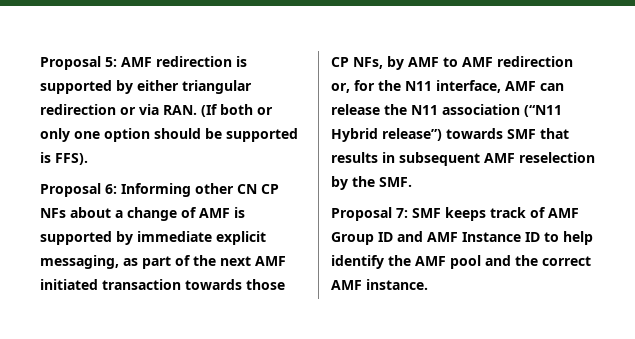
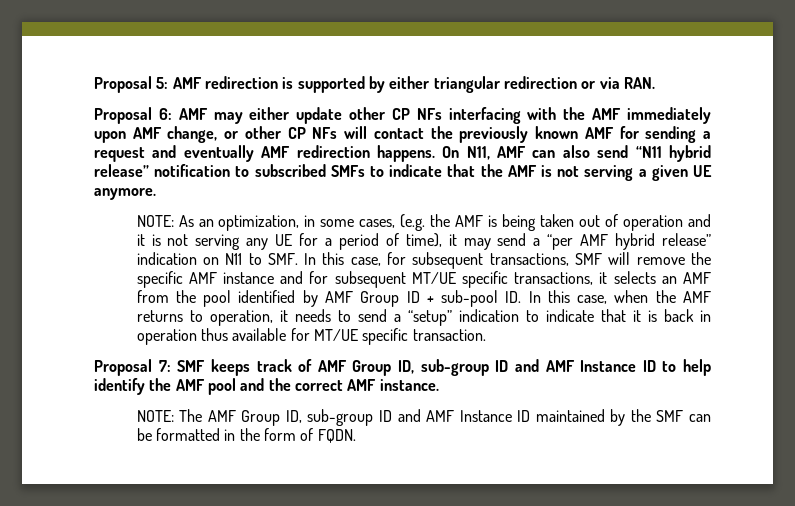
[201,104,273,117] [40,128,298,142] [40,152,88,165] [40,183,279,197] [40,207,245,221] [40,231,266,245] [40,255,286,269] [40,279,285,290] [331,56,573,70] [331,80,564,93] [331,104,562,117] [331,128,569,142] [331,152,595,166] [331,176,412,190] (If both or only one option should be supported is FFS). // Proposal 6: Informing other CN CP NFs about a change of AMF is supported by immediate explicit messaging, as part of the next AMF initiated transaction towards those CP NFs, by AMF to AMF redirection or, for the N11 interface, AMF can release the N11 association (“N11 Hybrid release”) towards SMF that results in subsequent AMF reselection by the SMF. -> [94,107,711,124] [94,126,711,143] [94,145,711,162] [94,164,713,181] [94,188,156,200] [136,214,711,231] [136,233,711,250] [136,252,711,269] [136,271,711,288] [136,290,711,307] [136,309,711,326] [136,328,486,345] // Proposal 6: AMF may either update other CP NFs interfacing with the AMF immediately upon AMF change, or other CP NFs will contact the previously known AMF for sending a request and eventually AMF redirection happens. On N11, AMF can also send “N11 hybrid release” notification to subscribed SMFs to indicate that the AMF is not serving a given UE anymore. // NOTE: As an optimization, in some cases, (e.g. the AMF is being taken out of operation and it is not serving any UE for a period of time), it may send a “per AMF hybrid release” indication on N11 to SMF. In this case, for subsequent transactions, SMF will remove the specific AMF instance and for subsequent MT/UE specific transactions, it selects an AMF from the pool identified by AMF Group ID + sub-pool ID. In this case, when the AMF returns to operation, it needs to send a “setup” indication to indicate that it is back in operation thus available for MT/UE specific transaction.
(374, 238) none -> [398,359,489,376] ID, sub-group
(428, 284) none -> [136,409,712,426] [136,428,356,443] // NOTE: The AMF Group ID, sub-group ID and AMF Instance ID maintained by the SMF can be formatted in the form of FQDN.

